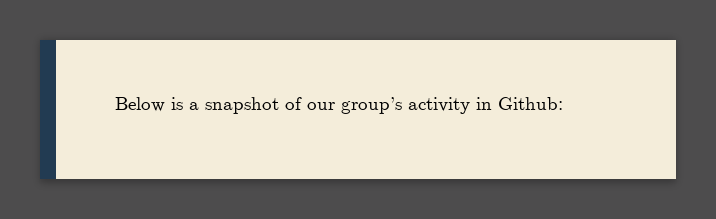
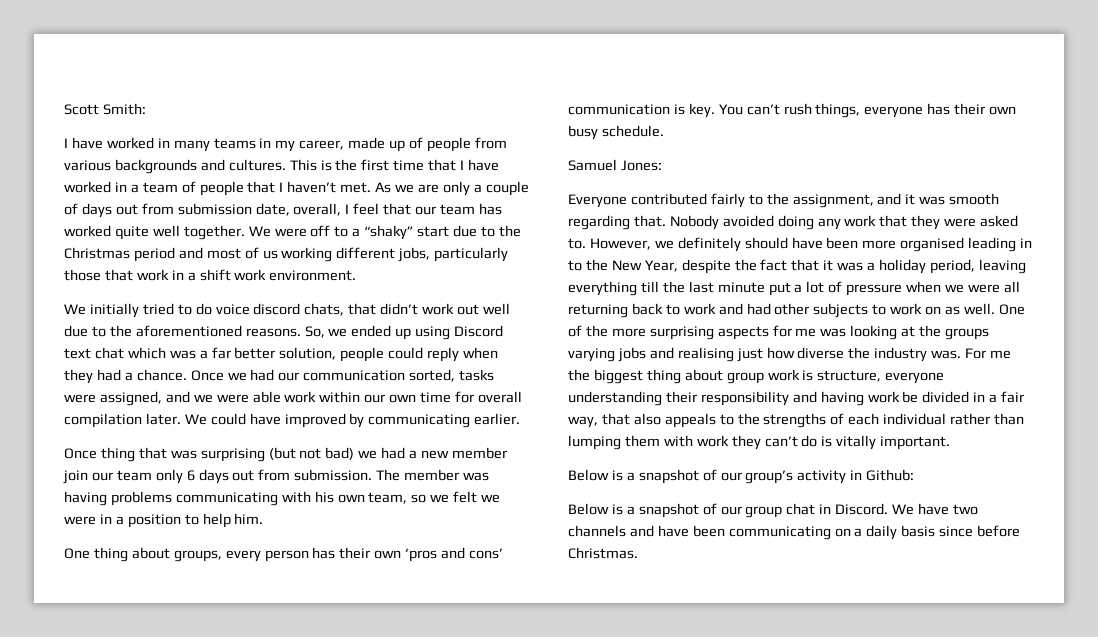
(115, 104) none -> [64,103,146,115] [64,137,507,152] [64,159,500,174] [64,181,529,196] [64,203,502,218] [64,225,521,240] [64,247,509,262] [64,269,357,281] [64,303,510,318] [64,325,504,340] [64,347,499,362] [64,369,495,384] [64,391,522,406] [64,413,521,428] [64,447,507,462] [63,469,490,484] [64,491,501,506] [64,513,264,528] [64,547,504,562] [568,103,1017,118] [568,125,664,140] [568,159,662,171] [568,193,1000,208] [568,215,1019,230] [568,237,1033,252] [568,259,1026,274] [568,281,1020,296] [568,303,1025,318] [568,325,990,340] [568,347,1012,362] [568,369,945,384] [568,391,1025,406] [568,413,1025,428] [568,435,951,450] Scott Smith: // I have worked in many teams in my career, made up of people from various backgrounds and cultures. This is the first time that I have worked in a team of people that I haven’t met. As we are only a couple of days out from submission date, overall, I feel that our team has worked quite well together. We were off to a “shaky” start due to the Christmas period and most of us working different jobs, particularly those that work in a shift work environment. // We initially tried to do voice discord chats, that didn’t work out well due to the aforementioned reasons. So, we ended up using Discord text chat which was a far better solution, people could reply when they had a chance. Once we had our communication sorted, tasks were assigned, and we were able work within our own time for overall compilation later. We could have improved by communicating earlier. // Once thing that was surprising (but not bad) we had a new member join our team only 6 days out from submission. The member was having problems communicating with his own team, so we felt we were in a position to help him. // One thing about groups, every person has their own ‘pros and cons’ communication is key. You can’t rush things, everyone has their own busy schedule. // Samuel Jones: // Everyone contributed fairly to the assignment, and it was smooth regarding that. Nobody avoided doing any work that they were asked to. However, we definitely should have been more organised leading in to the New Year, despite the fact that it was a holiday period, leaving everything till the last minute put a lot of pressure when we were all returning back to work and had other subjects to work on as well. One of the more surprising aspects for me was looking at the groups varying jobs and realising just how diverse the industry was. For me the biggest thing about group work is structure, everyone understanding their responsibility and having work be divided in a fair way, that also appeals to the strengths of each individual rather than lumping them with work they can’t do is vitally important. //
(563, 103) none -> [568,503,978,518] [568,525,1021,540] [568,547,638,559] // Below is a snapshot of our group chat in Discord. We have two channels and have been communicating on a daily basis since before Christmas.

